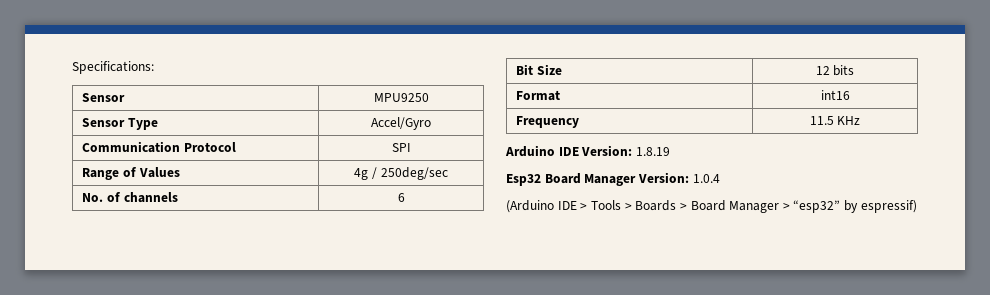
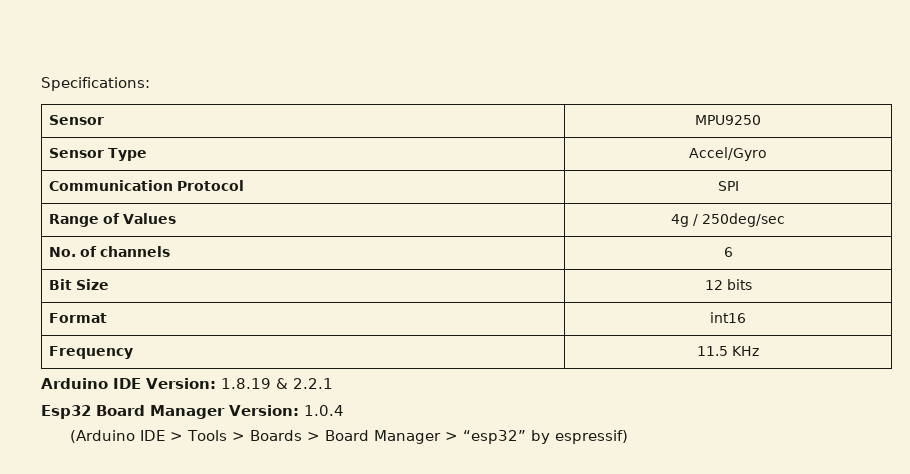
(670, 151) none -> [276,378,333,389] & 2.2.1

